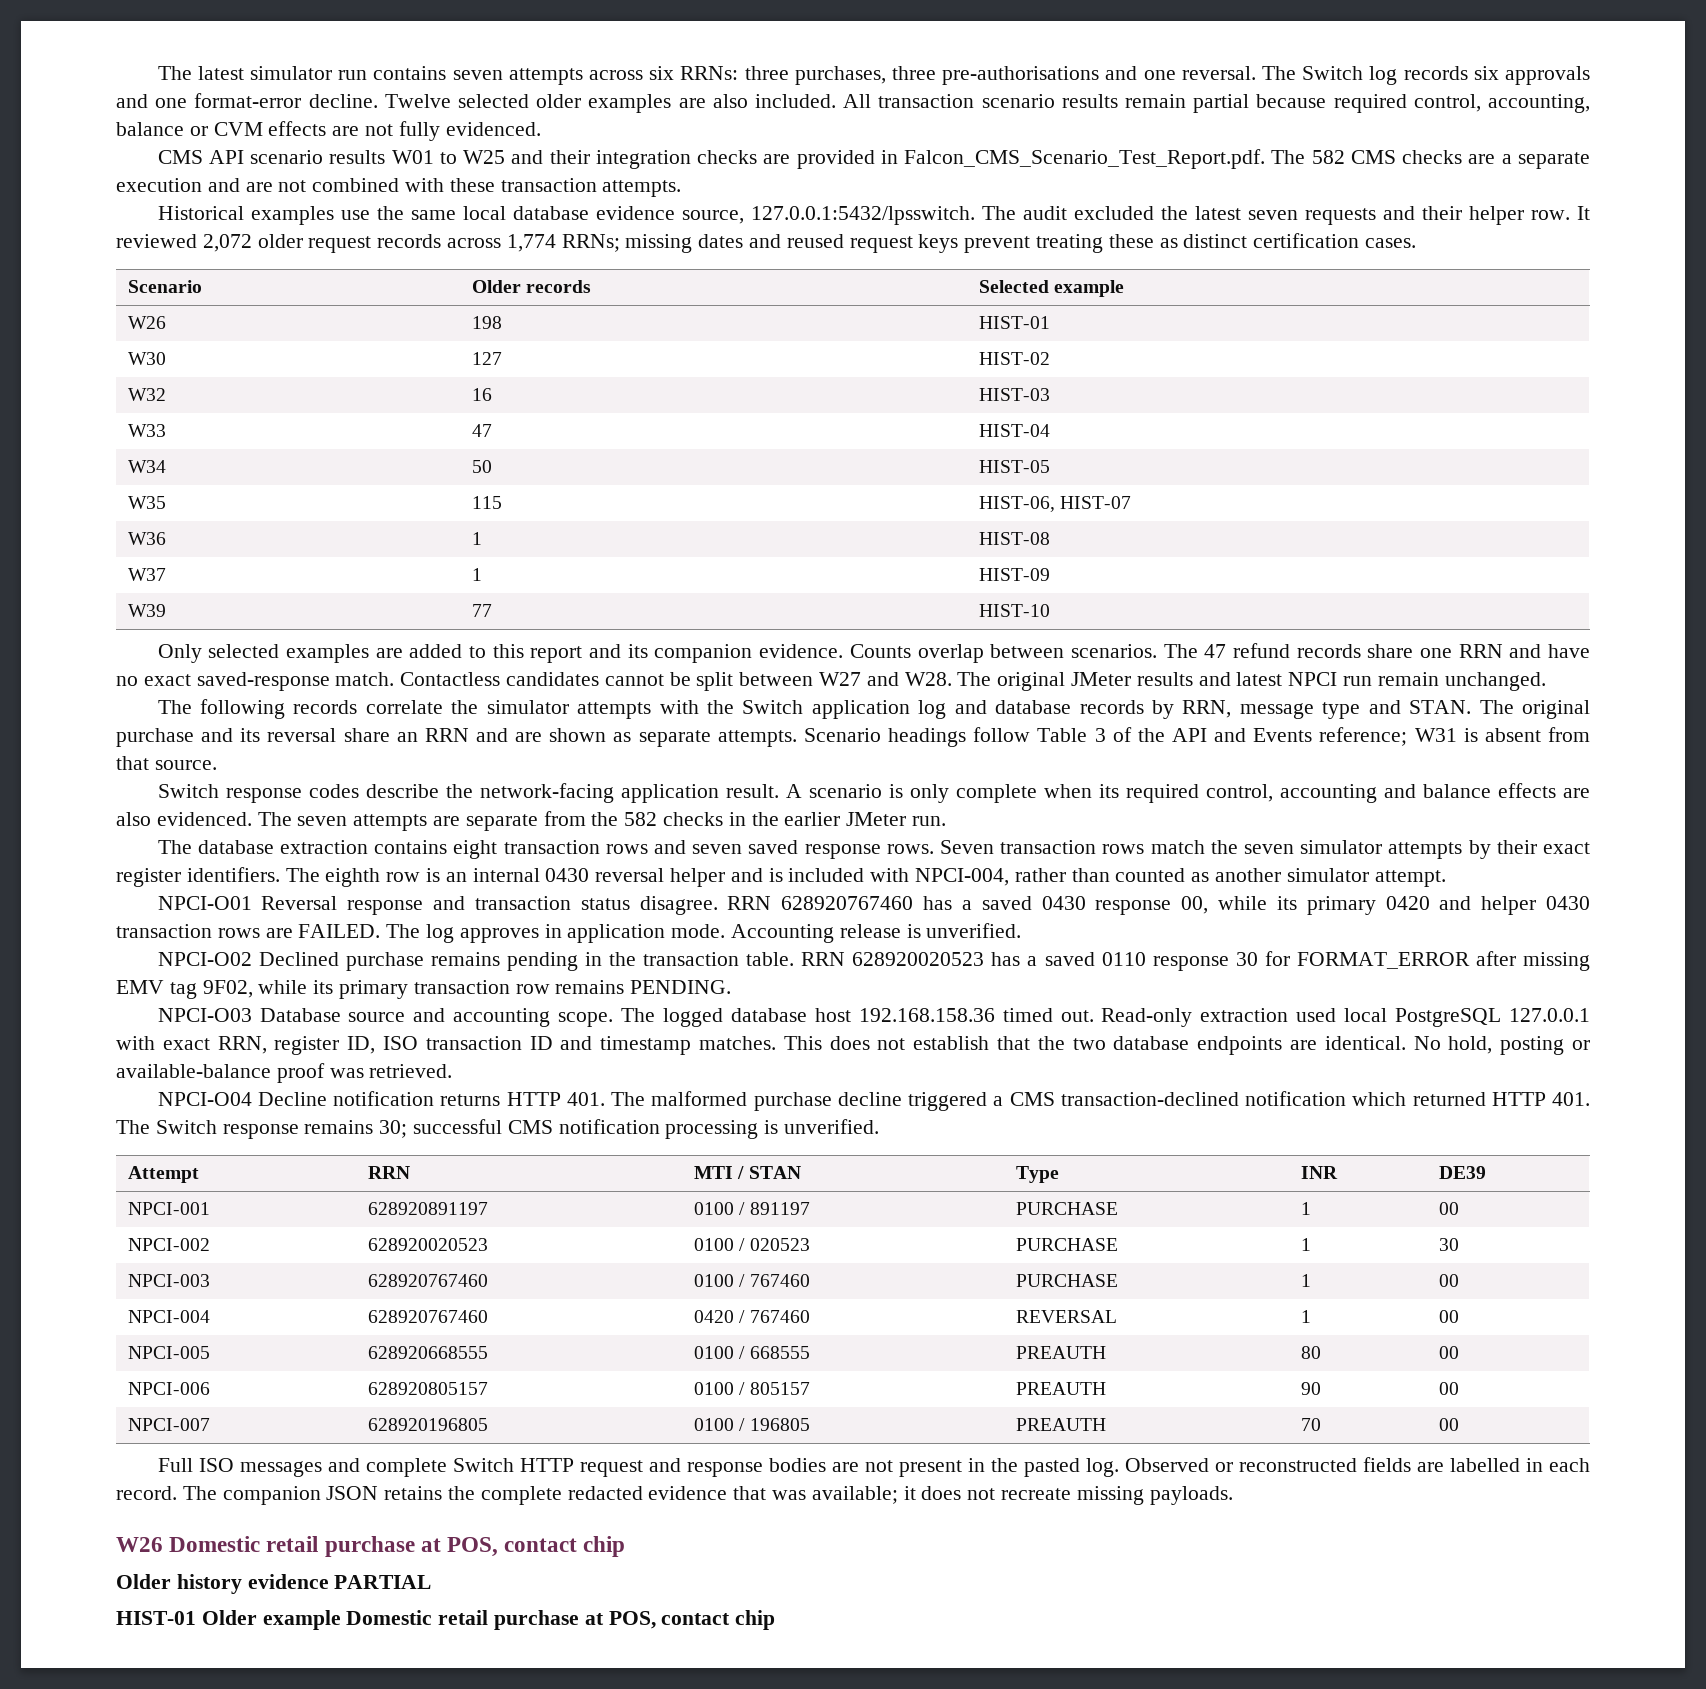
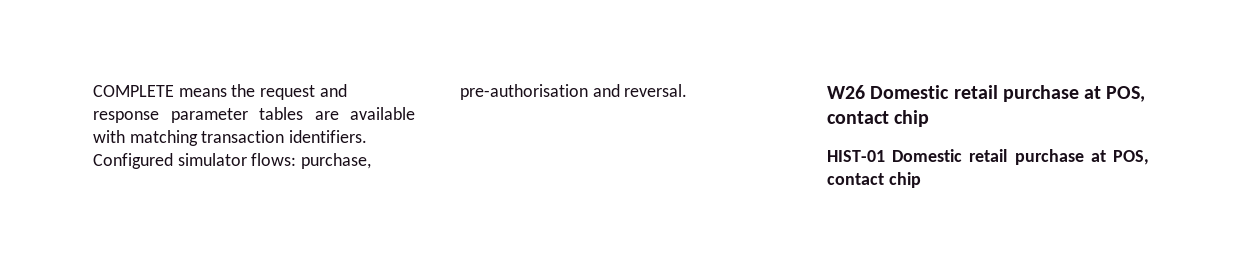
[157,66,1590,85] [116,93,1591,113] [116,121,541,141] [157,149,1590,169] [116,178,682,197] [157,206,1591,225] [116,233,1417,253] [128,280,203,293] [472,280,592,293] [979,280,1125,297] [128,316,167,329] [472,316,503,329] [979,316,1051,329] [128,352,167,365] [472,352,503,365] [979,352,1051,365] [128,388,167,401] [472,388,493,401] [979,388,1051,401] [128,424,167,437] [472,424,493,437] [979,424,1051,437] [128,460,167,473] [472,460,493,473] [979,460,1051,473] [128,496,167,509] [472,496,503,509] [979,496,1132,512] [128,532,167,545] [472,532,483,545] [979,532,1051,545] [128,568,167,581] [472,568,483,581] [979,568,1051,581] [128,604,167,617] [472,604,493,617] [979,604,1051,617] [157,643,1591,663] [116,672,1546,691] [157,699,1590,719] [116,727,1590,747] [116,756,217,770] [157,783,1591,803] [116,811,947,831] [157,840,1590,859] [116,867,1446,887] [157,896,1591,915] [116,923,1022,943] [157,951,1591,971] [116,980,732,999] [157,1008,1591,1027] [116,1036,1590,1055] [116,1063,453,1083] [157,1091,1590,1111] [116,1119,880,1139] [128,1166,200,1183] [368,1166,411,1179] [694,1166,801,1179] [1016,1166,1060,1183] [1301,1166,1339,1179] [1439,1166,1487,1179] [128,1202,211,1215] [368,1202,489,1215] [694,1202,810,1215] [1016,1202,1119,1215] [1301,1202,1312,1215] [1439,1202,1460,1215] [128,1238,211,1251] [368,1238,489,1251] [694,1238,810,1251] [1016,1238,1119,1251] [1301,1238,1312,1251] [1439,1238,1460,1251] [128,1274,211,1287] [368,1274,489,1287] [694,1274,810,1287] [1016,1274,1119,1287] [1301,1274,1312,1287] [1439,1274,1460,1287] [128,1310,211,1323] [368,1310,489,1323] [694,1310,810,1323] [1016,1310,1118,1323] [1301,1310,1312,1323] [1439,1310,1460,1323] [128,1346,211,1359] [368,1346,489,1359] [694,1346,810,1359] [1016,1346,1107,1359] [1301,1346,1322,1359] [1439,1346,1460,1359] [128,1382,211,1395] [368,1382,489,1395] [694,1382,810,1395] [1016,1382,1107,1395] [1301,1382,1322,1395] [1439,1382,1460,1395] [128,1418,211,1431] [368,1418,489,1431] [694,1418,810,1431] [1016,1418,1107,1431] [1301,1418,1322,1431] [1439,1418,1460,1431] [157,1457,1590,1477] [116,1486,1233,1505] The latest simulator run contains seven attempts across six RRNs: three purchases, three pre-authorisations and one reversal. The Switch log records six approvals and one format-error decline. Twelve selected older examples are also included. All transaction scenario results remain partial because required control, accounting, balance or CVM effects are not fully evidenced. // CMS API scenario results W01 to W25 and their integration checks are provided in Falcon_CMS_Scenario_Test_Report.pdf. The 582 CMS checks are a separate execution and are not combined with these transaction attempts. // Historical examples use the same local database evidence source, 127.0.0.1:5432/lpsswitch. The audit excluded the latest seven requests and their helper row. It reviewed 2,072 older request records across 1,774 RRNs; missing dates and reused request keys prevent treating these as distinct certification cases. // Scenario | Older records | Selected example // W26 | 198 | HIST-01 // W30 | 127 | HIST-02 // W32 | 16 | HIST-03 // W33 | 47 | HIST-04 // W34 | 50 | HIST-05 // W35 | 115 | HIST-06, HIST-07 // W36 | 1 | HIST-08 // W37 | 1 | HIST-09 // W39 | 77 | HIST-10 // Only selected examples are added to this report and its companion evidence. Counts overlap between scenarios. The 47 refund records share one RRN and have no exact saved-response match. Contactless candidates cannot be split between W27 and W28. The original JMeter results and latest NPCI run remain unchanged. // The following records correlate the simulator attempts with the Switch application log and database records by RRN, message type and STAN. The original purchase and its reversal share an RRN and are shown as separate attempts. Scenario headings follow Table 3 of the API and Events reference; W31 is absent from that source. // Switch response codes describe the network-facing application result. A scenario is only complete when its required control, accounting and balance effects are also evidenced. The seven attempts are separate from the 582 checks in the earlier JMeter run. // The database extraction contains eight transaction rows and seven saved response rows. Seven transaction rows match the seven simulator attempts by their exact register identifiers. The eighth row is an internal 0430 reversal helper and is included with NPCI-004, rather than counted as another simulator attempt. // NPCI-O01 Reversal response and transaction status disagree. RRN 628920767460 has a saved 0430 response 00, while its primary 0420 and helper 0430 transaction rows are FAILED. The log approves in application mode. Accounting release is unverified. // NPCI-O02 Declined purchase remains pending in the transaction table. RRN 628920020523 has a saved 0110 response 30 for FORMAT_ERROR after missing EMV tag 9F02, while its primary transaction row remains PENDING. // NPCI-O03 Database source and accounting scope. The logged database host 192.168.158.36 timed out. Read-only extraction used local PostgreSQL 127.0.0.1 with exact RRN, register ID, ISO transaction ID and timestamp matches. This does not establish that the two database endpoints are identical. No hold, posting or available-balance proof was retrieved. // NPCI-O04 Decline notification returns HTTP 401. The malformed purchase decline triggered a CMS transaction-declined notification which returned HTTP 401. The Switch response remains 30; successful CMS notification processing is unverified. // Attempt | RRN | MTI / STAN | Type | INR | DE39 // NPCI-001 | 628920891197 | 0100 / 891197 | PURCHASE | 1 | 00 // NPCI-002 | 628920020523 | 0100 / 020523 | PURCHASE | 1 | 30 // NPCI-003 | 628920767460 | 0100 / 767460 | PURCHASE | 1 | 00 // NPCI-004 | 628920767460 | 0420 / 767460 | REVERSAL | 1 | 00 // NPCI-005 | 628920668555 | 0100 / 668555 | PREAUTH | 80 | 00 // NPCI-006 | 628920805157 | 0100 / 805157 | PREAUTH | 90 | 00 // NPCI-007 | 628920196805 | 0100 / 196805 | PREAUTH | 70 | 00 // Full ISO messages and complete Switch HTTP request and response bodies are not present in the pasted log. Observed or reconstructed fields are labelled in each record. The companion JSON retains the complete redacted evidence that was available; it does not recreate missing payloads. -> [93,84,347,100] [93,107,415,123] [93,130,368,146] [93,153,372,169] [460,84,688,100] COMPLETE means the request and response parameter tables are available with matching transaction identifiers. Configured simulator flows: purchase, pre-authorisation and reversal.
[116,1574,432,1594] [116,1610,341,1630] // Older history evidence PARTIAL // HIST-01 Older example -> [827,150,885,162] // HIST-01

